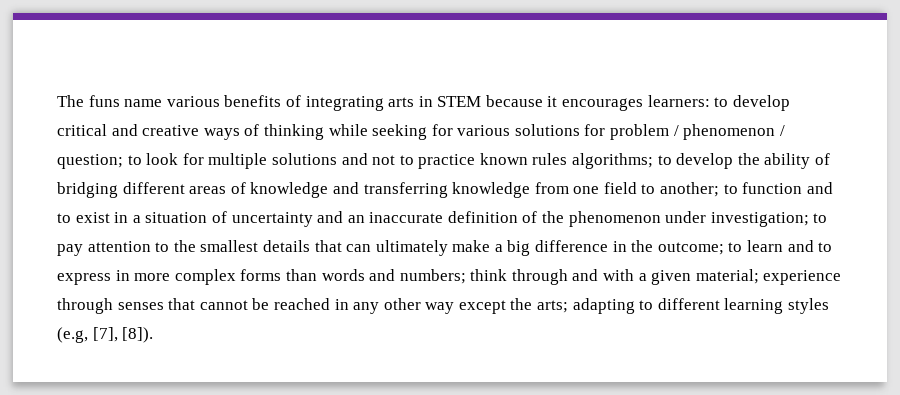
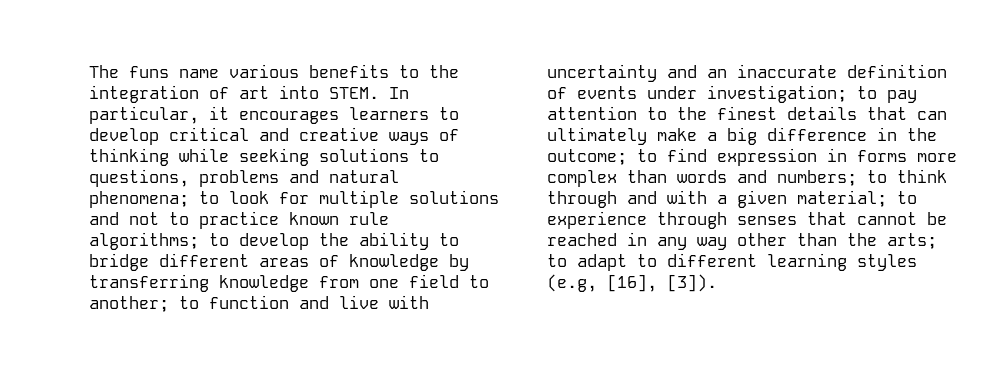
[285,95,543,111] of integrating arts in STEM because -> [399,65,459,78] [89,85,409,103] [89,106,199,124] to the integration of art into STEM. In particular,
[647,95,710,107] learners: -> [349,107,429,120] learners
[431,124,785,140] [57,154,123,169] for various solutions for problem / phenomenon / question; -> [319,148,439,162] [89,169,399,187] [89,191,189,208] solutions to questions, problems and natural phenomena;
[532,153,568,165] rules -> [349,212,389,225] rule
[815,153,831,165] [57,182,118,198] of bridging -> [439,233,459,246] [89,253,149,271] to bridge
[332,182,359,194] and -> [449,254,469,271] by
[57,211,227,223] to exist in a situation of -> [339,295,429,309] live with
[542,211,661,227] the phenomenon -> [577,86,637,99] events
[200,240,259,252] smallest -> [717,106,777,120] finest
[747,240,833,252] [57,270,130,285] learn and to express in -> [667,148,907,166] find expression in forms
[240,269,282,281] forms -> (617, 178) none
(466, 276) none -> [867,170,887,183] to
(759, 276) none -> [897,191,917,204] to
[383,298,635,314] other way except the arts; adapting -> [697,233,937,250] [547,254,627,271] way other than the arts; to adapt
[92,327,154,343] [7], [8]). -> [607,274,717,292] [16], [3]).

